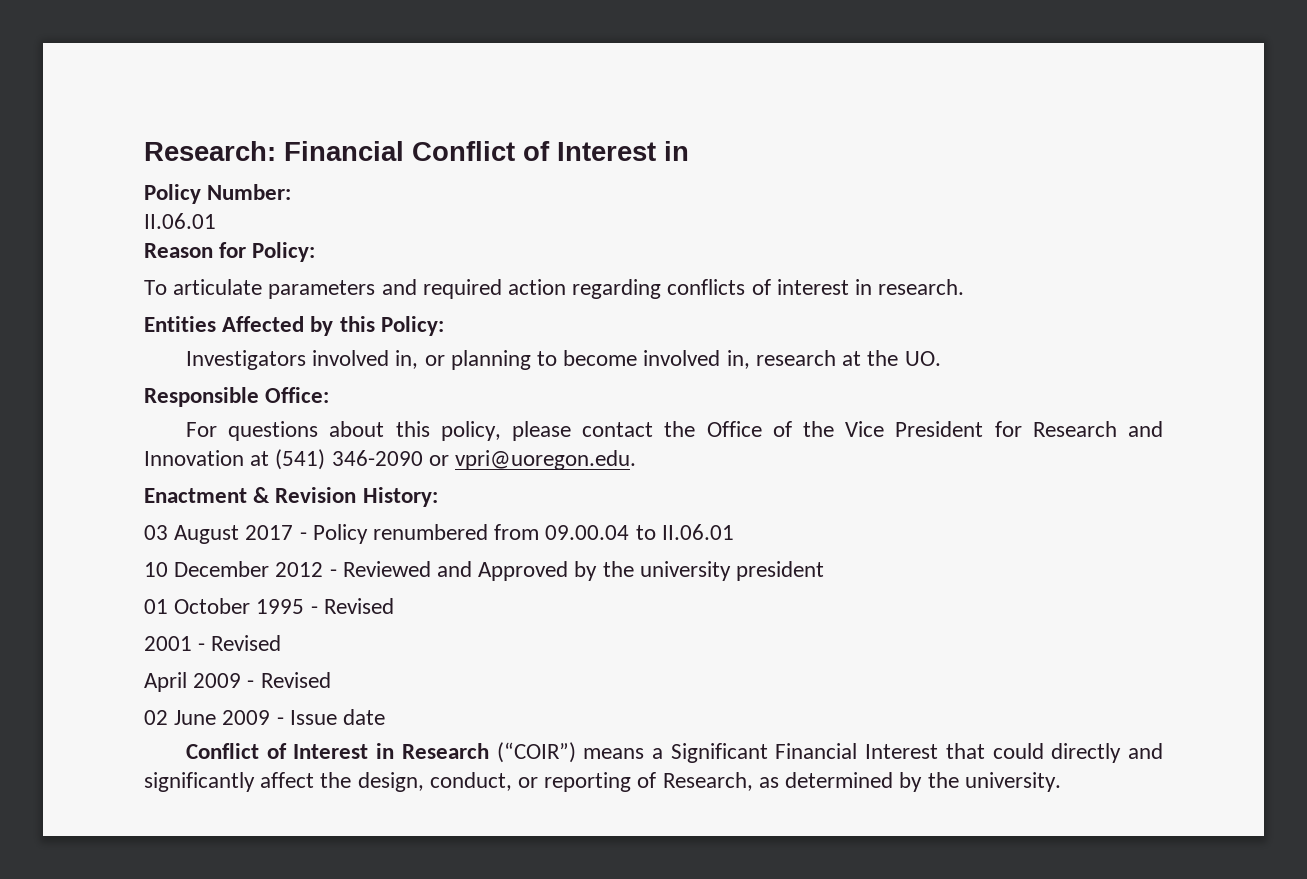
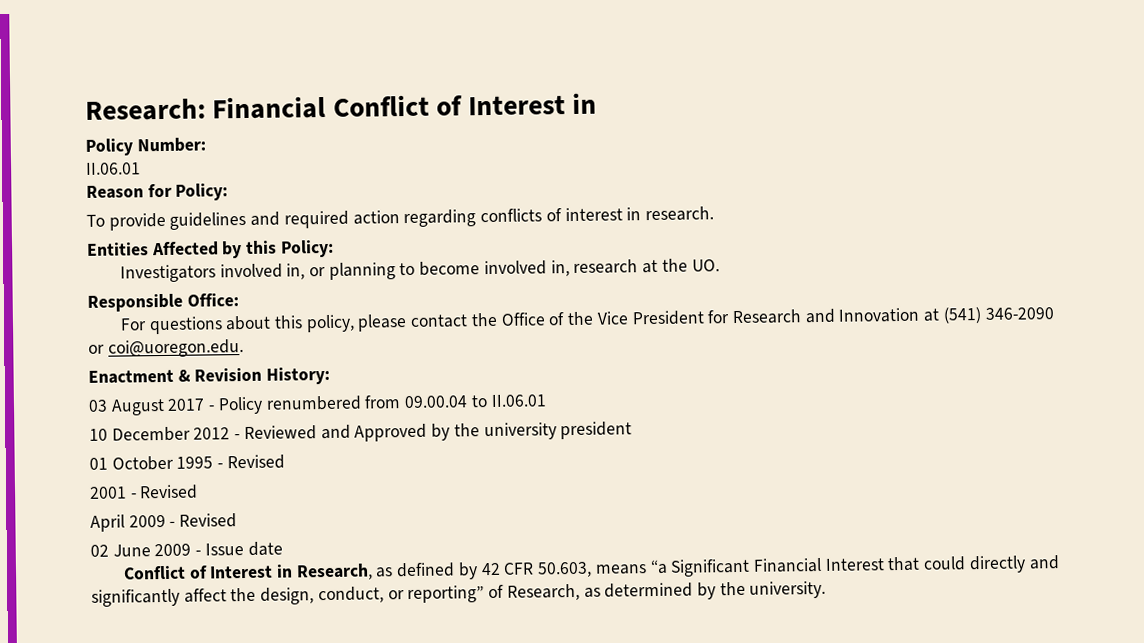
[173,279,376,299] articulate parameters -> [108,211,247,231] provide guidelines
[455,450,637,470] vpri@uoregon.edu. -> [107,339,244,358] coi@uoregon.edu.
[401,742,663,763] Research (“COIR”) means a -> [295,559,668,581] Research, as defined by 42 CFR 50.603, means “a
[544,772,632,792] reporting -> [407,585,485,604] reporting”

